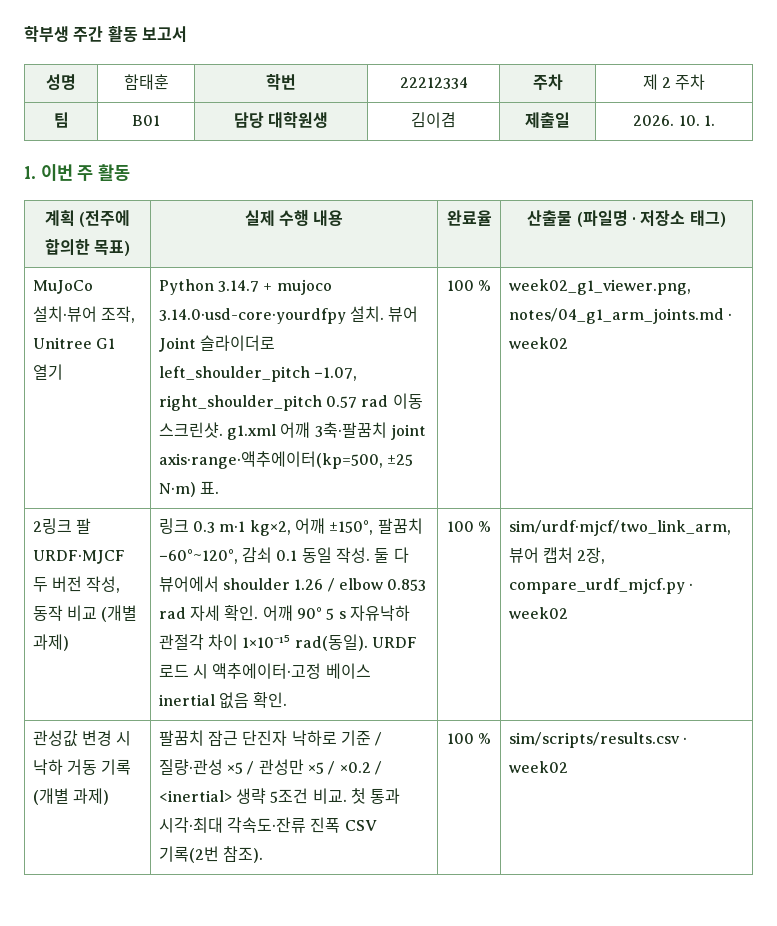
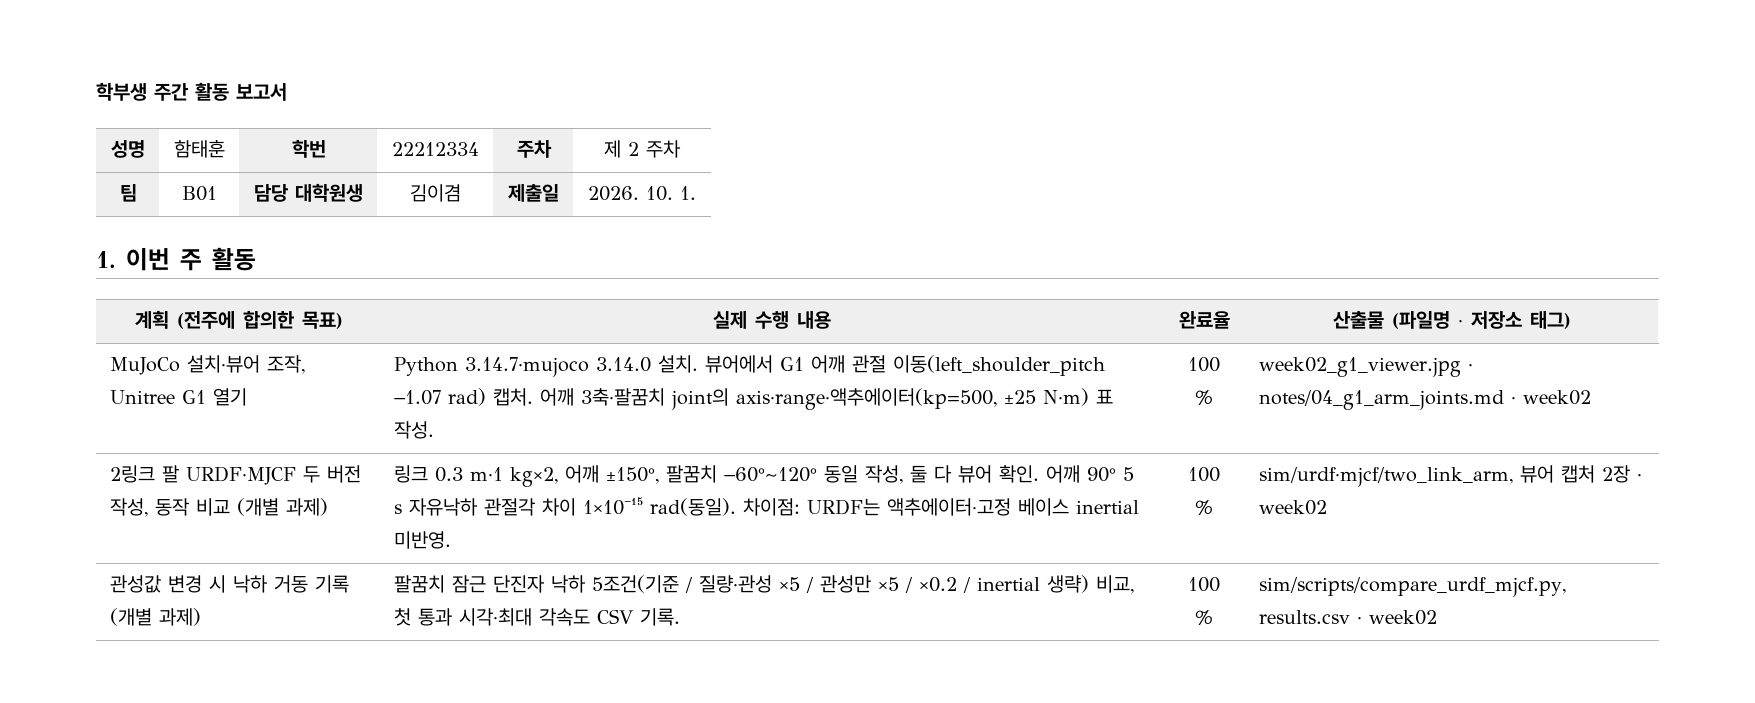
[218,279,332,295] [158,306,419,324] [158,335,276,352] [158,366,358,382] [158,393,423,411] [158,422,277,440] 3.14.7 + mujoco 3.14.0·usd-core·yourdfpy 설치. 뷰어 Joint 슬라이더로 left_shoulder_pitch −1.07, right_shoulder_pitch 0.57 rad 이동 스크린샷. g1.xml -> [465,355,1106,377] [394,388,534,406] 3.14.7·mujoco 3.14.0 설치. 뷰어에서 G1 어깨 관절 이동(left_shoulder_pitch −1.07 rad) 캡처.
[391,424,427,440] joint -> [671,388,730,410] joint의
[200,481,220,494] [446,280,492,291] [508,279,691,295] 표. | 100 % | week02_g1_viewer.png, -> [1096,389,1114,404] [394,421,435,439] [1188,357,1220,372] [1195,390,1213,405] [1259,357,1473,377] 표 작성. | 100 % | week02_g1_viewer.jpg ·
[158,547,409,564] [158,576,427,592] [158,605,221,621] −60°~120°, 감쇠 0.1 동일 작성. 둘 다 뷰어에서 shoulder 1.26 / elbow 0.853 rad 자세 -> [724,465,993,484] −60°~120° 동일 작성, 둘 다 뷰어
[372,637,418,648] [158,664,209,679] URDF 로드 시 -> [743,498,881,516] 차이점: URDF는
[219,692,288,709] 없음 확인. -> [394,531,452,549] 미반영.
[577,547,606,564] [508,578,685,594] 2장, compare_urdf_mjcf.py -> [1602,465,1631,483] 2장
[291,730,372,746] 낙하로 기준 -> [551,575,680,593] 낙하 5조건(기준
[158,788,401,804] [158,817,377,833] [158,846,264,863] [446,733,492,744] [508,732,680,748] <inertial> 생략 5조건 비교. 첫 통과 시각·최대 각속도·잔류 진폭 CSV 기록(2번 참조). | 100 % | sim/scripts/results.csv -> [977,575,1135,594] [394,608,681,626] [1188,577,1220,592] [1195,610,1213,625] [1259,577,1567,597] [1259,610,1351,624] inertial 생략) 비교, 첫 통과 시각·최대 각속도 CSV 기록. | 100 % | sim/scripts/compare_urdf_mjcf.py, results.csv

